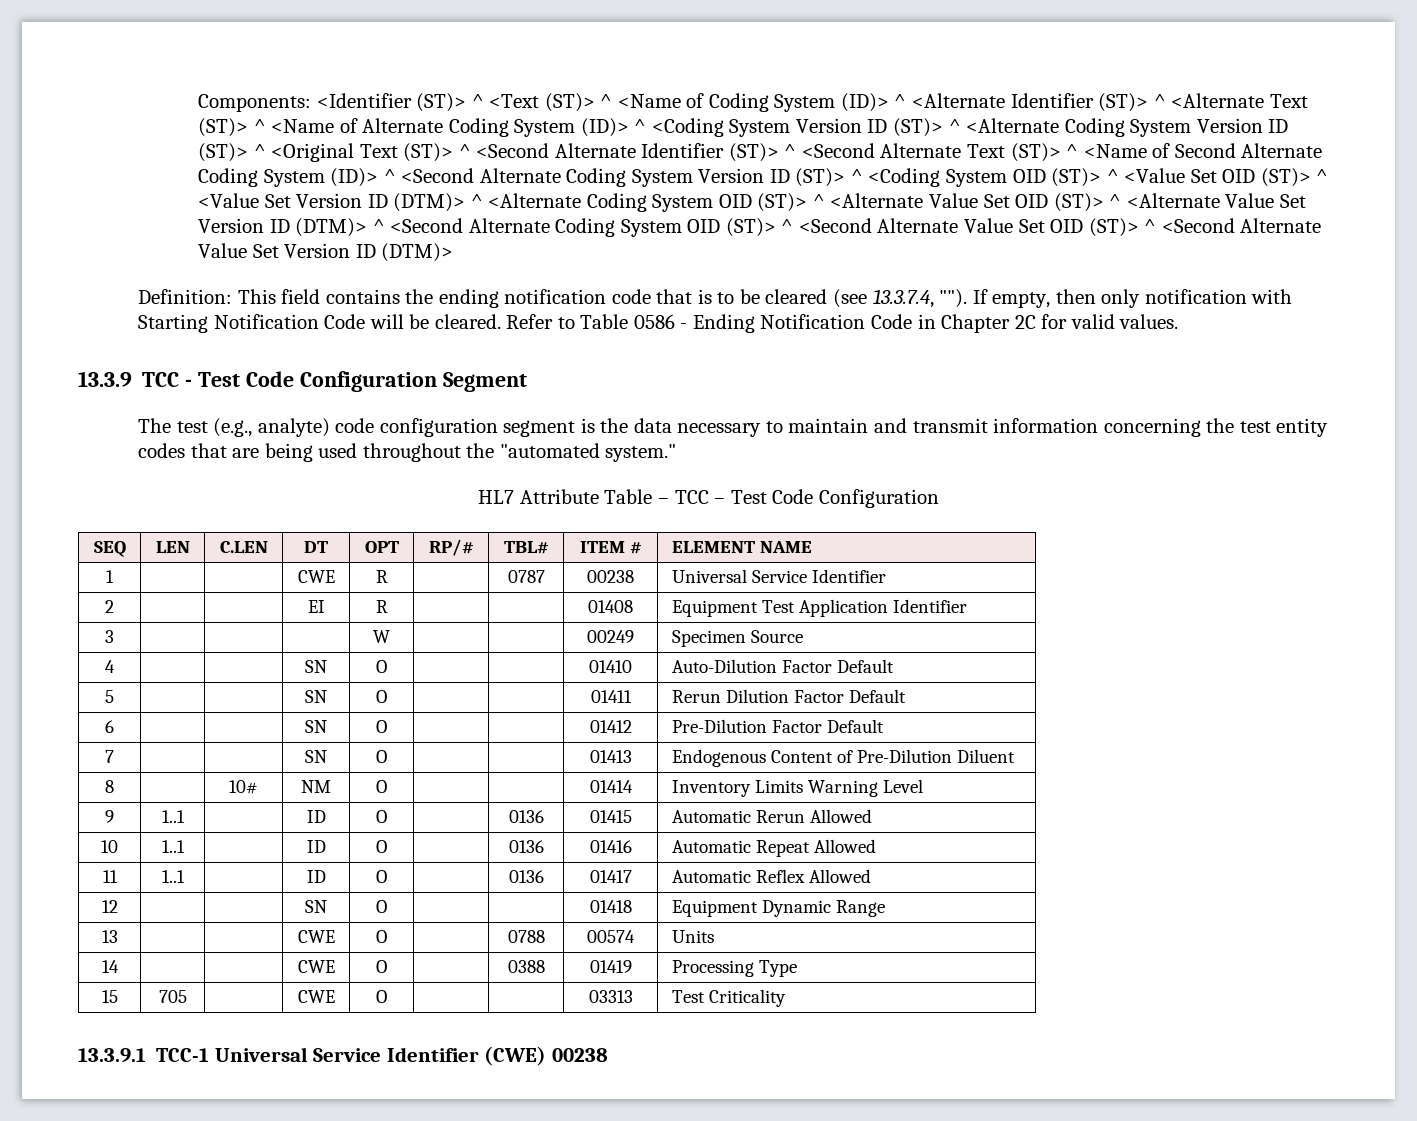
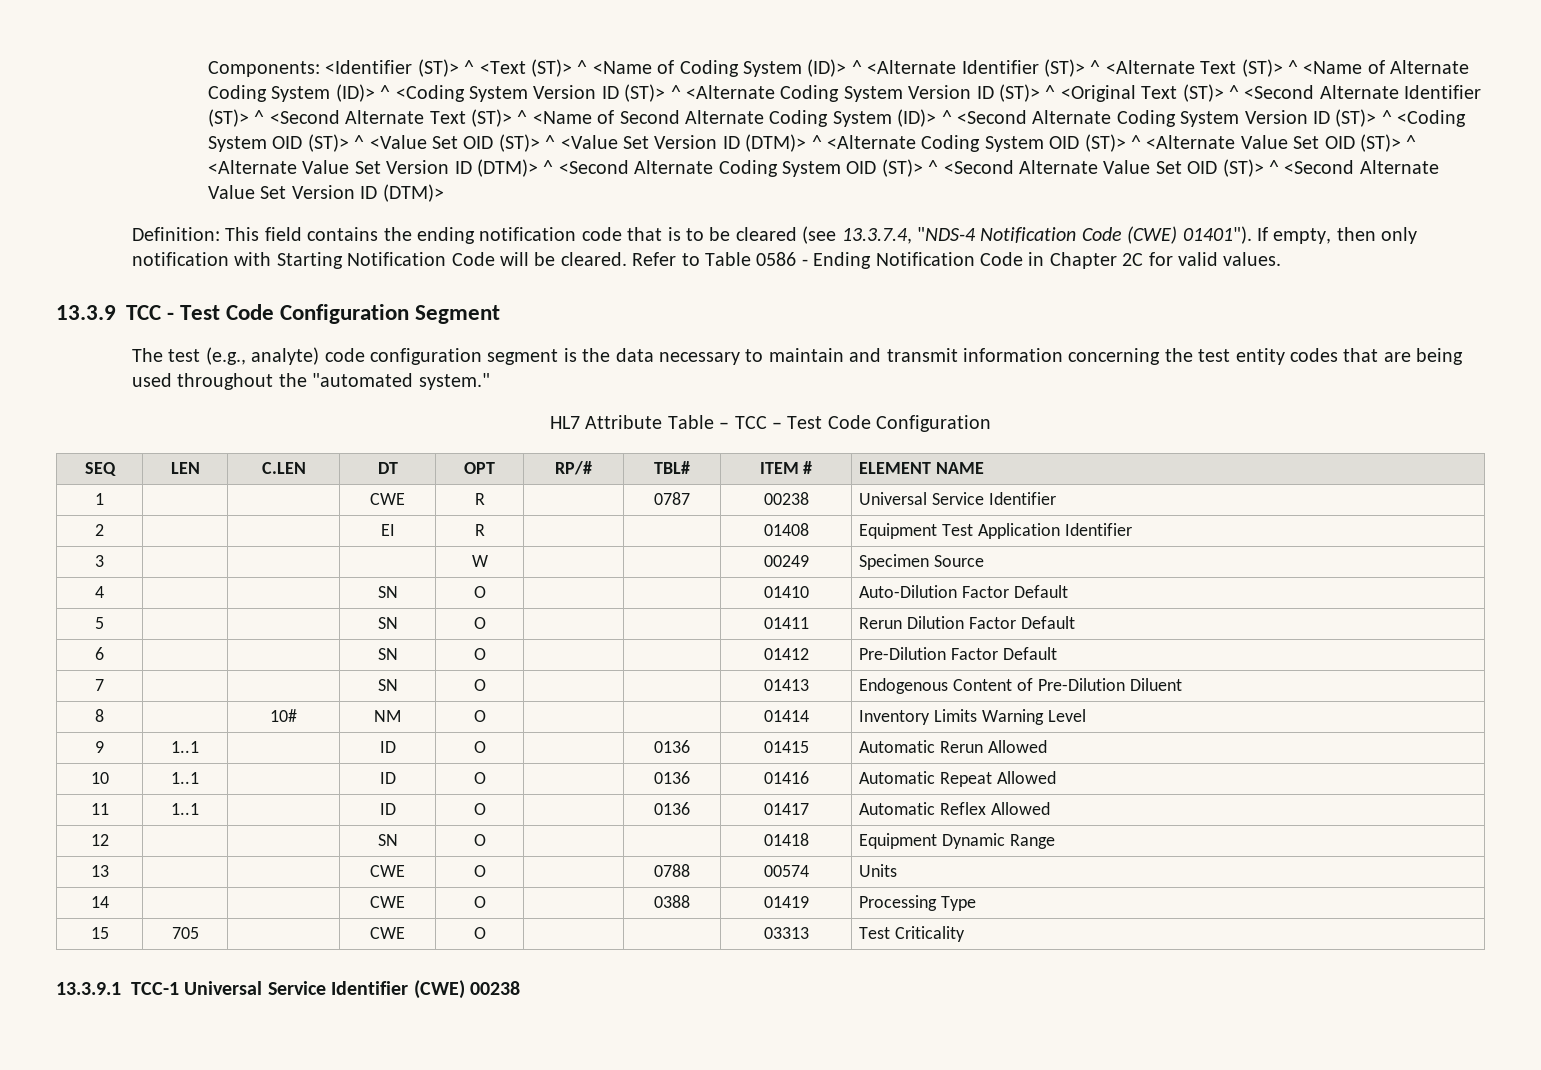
[939,289,968,308] ""). -> [917,226,1252,244] "NDS-4 Notification Code (CWE) 01401").

